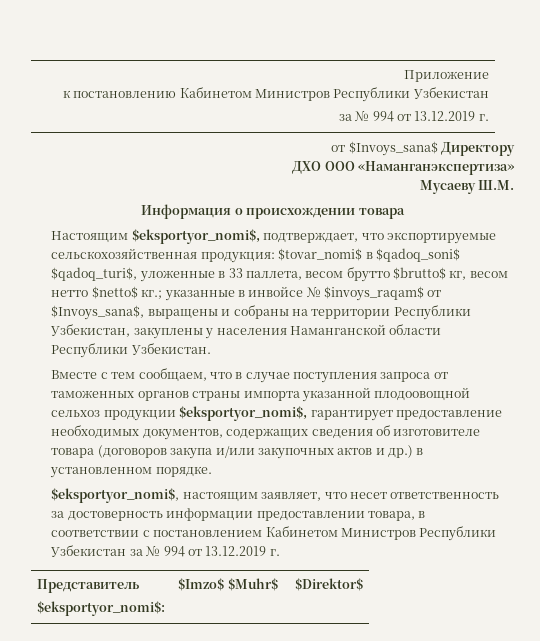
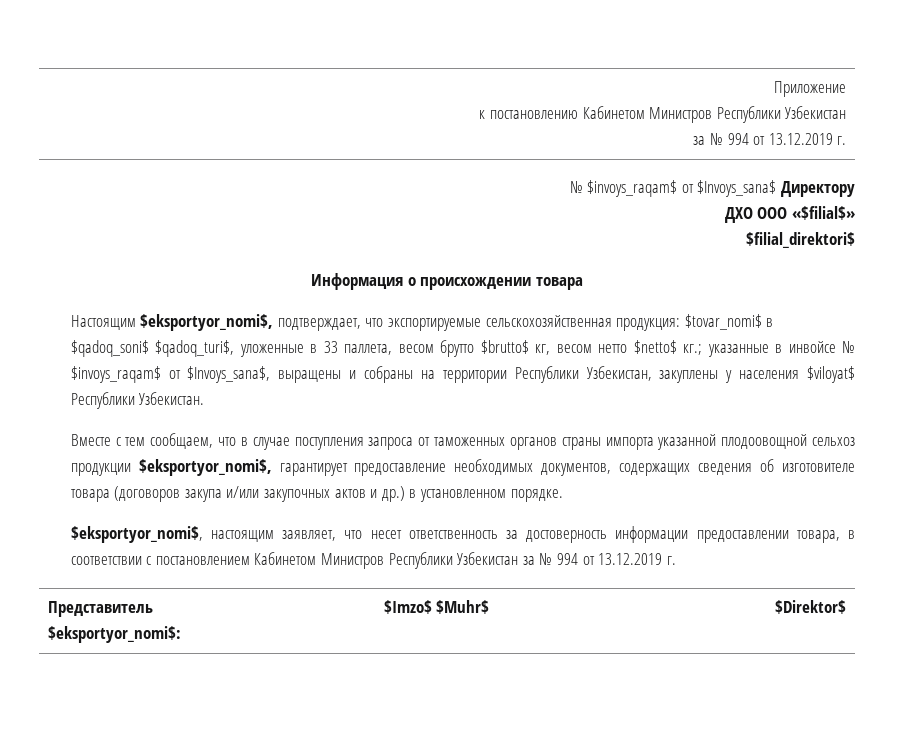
(489, 117) none -> [569,180,678,197] № $invoys_raqam$
[358,161,515,175] [419,180,514,194] «Наманганэкспертиза» // Мусаеву Ш.М. -> [792,206,855,220] [746,232,855,248] «$filial$» // $filial_direktori$
[289,324,442,335] Наманганской области -> [806,366,855,383] $viloyat$

